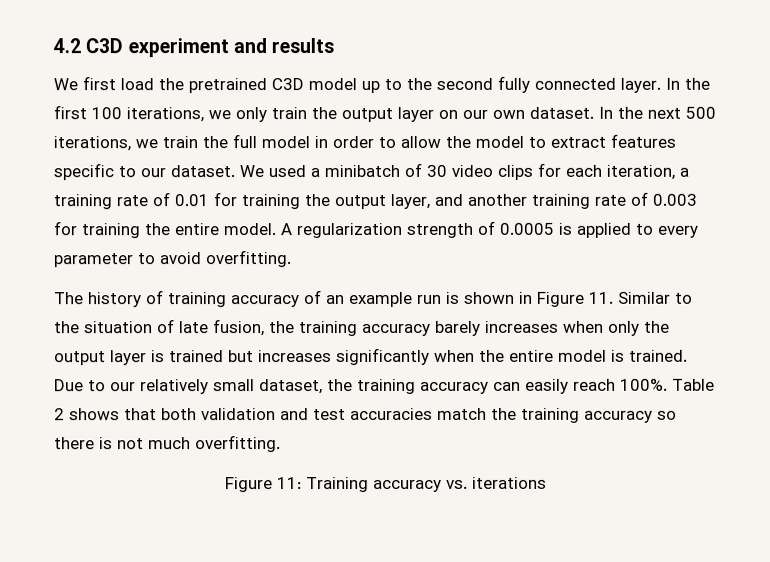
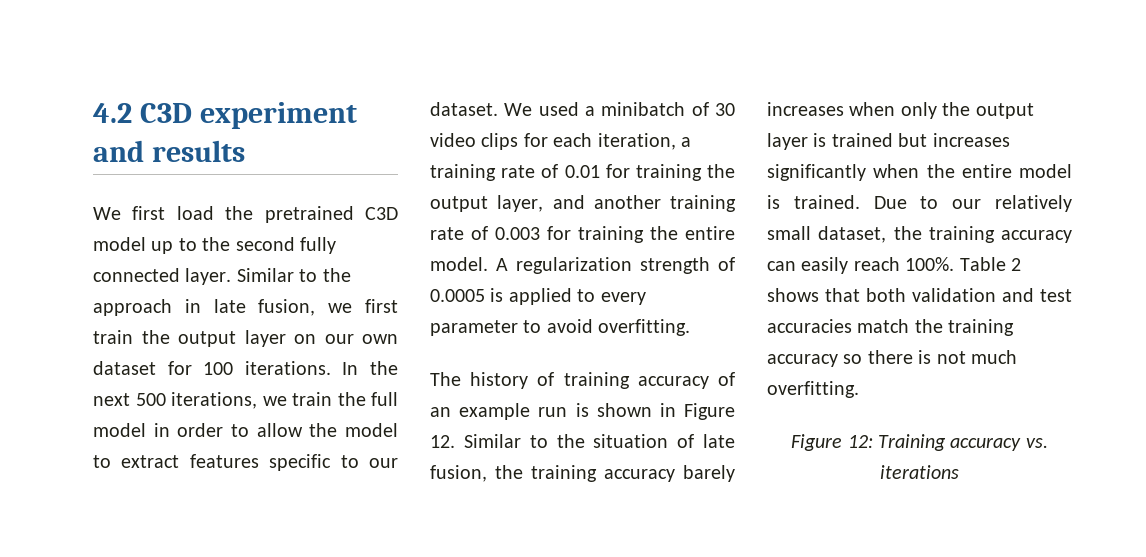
[665,77,710,90] [53,105,267,123] In the first 100 iterations, we only -> [236,268,351,282] [93,299,399,316] Similar to the approach in late fusion, we first
[529,106,594,119] dataset. -> [93,361,331,375] dataset for 100 iterations.
[589,291,614,304] 11. -> [430,435,455,448] 12.
[276,477,302,490] 11: -> [847,435,873,448] 12:

